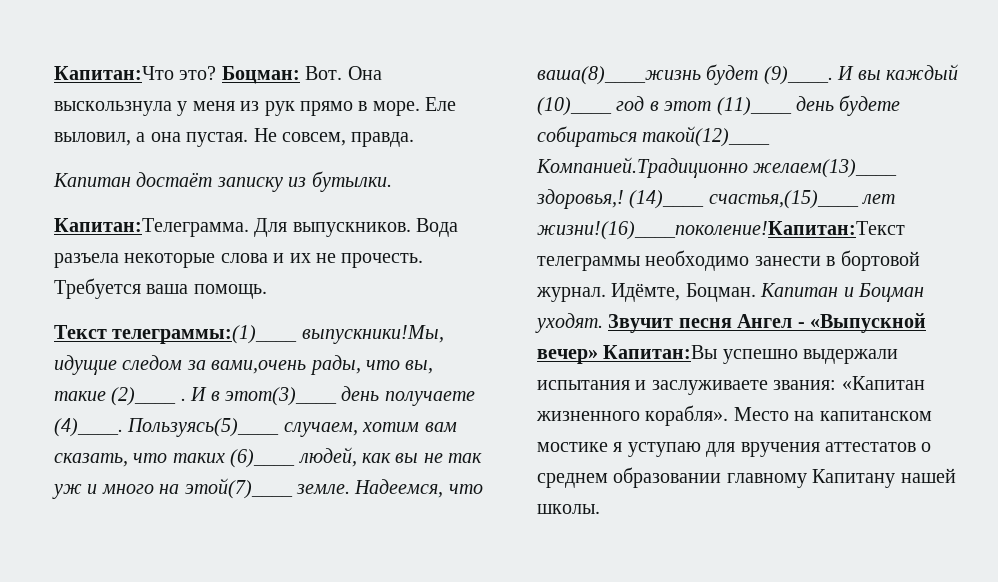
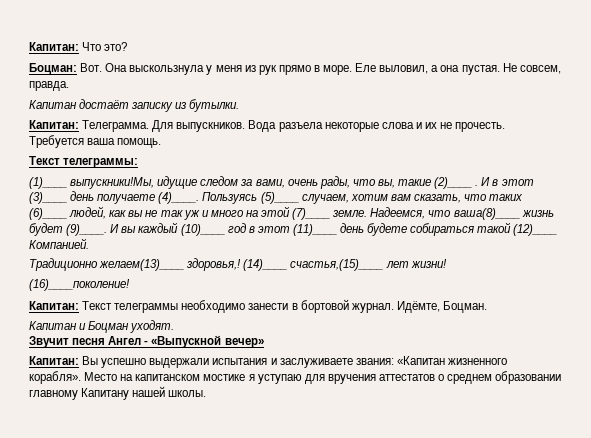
[54,66,174,80] Капитан:Что -> [29,42,102,51] Капитан: Что
(217, 73) none -> (128, 46) //
[54,218,249,237] Капитан:Телеграмма. -> [29,120,150,132] Капитан: Телеграмма.
[112,325,298,344] телеграммы:(1)____ -> [63,158,139,168] [29,177,67,189] телеграммы: // (1)____
[211,360,307,374] вами,очень -> [255,179,318,188] вами, очень
[225,387,337,406] этот(3)____ -> [501,179,534,186] [29,192,67,204] этот (3)____
[127,418,280,437] Пользуясь(5)____ -> [202,192,299,204] Пользуясь (5)____
[184,478,293,499] этой(7)____ -> [261,206,331,220] этой (7)____
[537,66,701,85] ваша(8)____жизнь -> [453,208,554,220] ваша(8)____ жизнь
[642,126,771,147] [536,157,748,178] такой(12)____ Компанией.Традиционно -> [477,222,558,236] [29,238,89,249] [29,258,98,271] такой (12)____ Компанией. // Традиционно
[537,221,905,240] жизни!(16)____поколение!Капитан:Текст -> [410,259,447,268] [29,279,130,291] [29,301,113,310] жизни! // (16)____поколение! // Капитан: Текст
(756, 292) none -> (487, 307) //
(603, 323) none -> (175, 326) //
[603,345,718,359] Капитан:Вы -> [29,356,99,365] // Капитан: Вы

